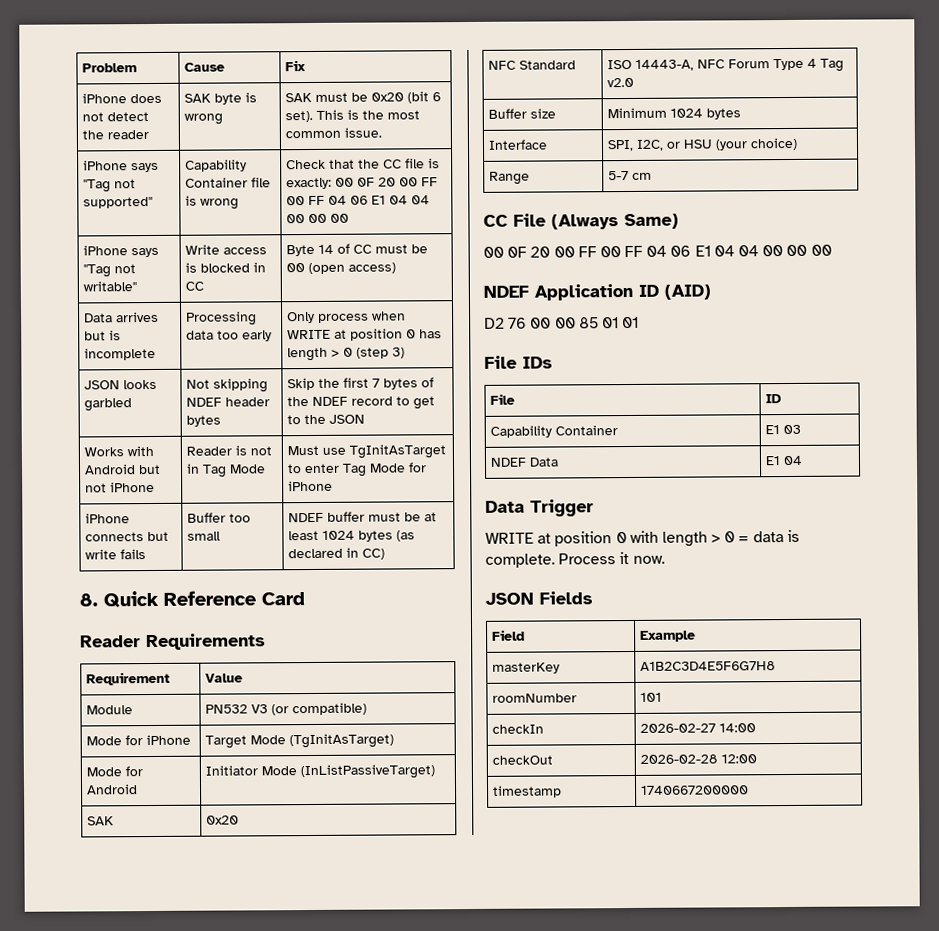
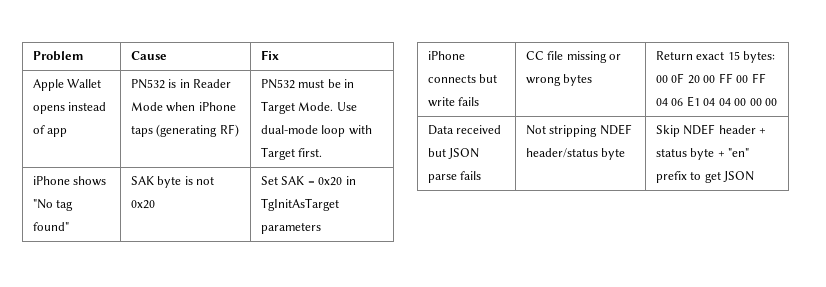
[82,93,163,104] [82,112,150,122] [82,130,150,140] [184,92,258,105] [184,113,224,125] [285,91,442,104] [285,109,421,123] [285,127,383,139] [83,160,160,173] [83,179,137,193] [83,196,154,209] [185,159,248,172] [185,177,272,188] [185,195,240,210] [286,158,441,170] [286,177,333,190] iPhone does not detect the reader | SAK byte is wrong | SAK must be 0x20 (bit 6 set). This is the most common issue. // iPhone says "Tag not supported" | Capability Container file is wrong | Check that the CC file is exactly: -> [32,79,102,91] [32,102,107,114] [32,125,68,137] [130,79,232,89] [130,102,236,112] [130,124,239,137] [260,79,355,89] [260,101,357,114] [260,125,372,137] [260,147,323,160] [32,176,107,186] [32,199,74,211] [32,222,69,231] [130,176,215,188] [130,200,155,209] [260,176,356,186] [260,198,339,211] [260,222,321,234] [427,51,465,60] [427,74,498,83] [427,97,480,107] [525,51,622,63] [525,74,593,86] [655,51,776,63] Apple Wallet opens instead of app | PN532 is in Reader Mode when iPhone taps (generating RF) | PN532 must be in Target Mode. Use dual-mode loop with Target first. // iPhone shows "No tag found" | SAK byte is not 0x20 | Set SAK = 0x20 in TgInitAsTarget parameters // iPhone connects but write fails | CC file missing or wrong bytes | Return exact 15 bytes:
[83,245,160,258] [83,264,137,278] [83,281,138,292] [185,244,268,255] [185,262,267,273] [185,281,205,291] [286,243,429,257] [286,262,397,275] [84,311,160,323] [84,330,122,341] [84,347,157,361] [186,311,258,326] [186,330,273,342] [287,311,407,324] [287,328,443,341] [287,347,406,362] [84,379,158,390] [84,398,133,412] [186,378,269,393] [186,397,271,407] [186,415,222,427] [287,377,435,391] [287,396,436,410] [287,414,366,425] [84,445,155,457] [84,464,162,475] [85,481,156,493] [186,445,273,456] [186,463,267,478] [287,444,447,459] [287,462,428,477] [288,480,334,492] [85,513,131,524] [85,531,170,542] [85,549,147,560] [187,512,252,523] [187,531,222,541] [288,511,438,523] [288,530,416,542] [288,547,386,560] [79,590,305,608] [80,633,266,651] [86,671,171,686] [205,673,244,683] [86,705,134,715] [205,702,368,716] [86,734,192,746] [205,733,395,749] [86,766,144,777] [86,784,139,795] [205,764,436,780] [87,816,115,826] [206,815,240,825] [488,60,577,70] [607,58,845,72] [607,77,635,88] [488,108,557,119] [607,107,742,120] [488,139,549,150] [607,137,799,152] [489,171,531,185] [608,170,653,181] [483,213,679,230] [483,244,832,258] [483,283,711,301] [484,316,640,329] [484,355,553,369] [490,393,516,405] [765,394,783,404] [490,425,619,438] [765,424,802,435] [490,457,560,467] [765,455,804,466] [485,499,594,517] [485,529,800,547] [485,551,665,568] [485,591,593,605] [492,629,526,641] [640,630,697,642] [492,662,561,674] [640,661,777,671] [492,693,578,703] [640,692,663,702] [492,724,545,734] [640,723,757,733] [492,755,554,765] [640,754,758,764] [493,785,563,798] [641,785,750,795] iPhone says "Tag not writable" | Write access is blocked in CC | Byte 14 of CC must be 00 (open access) // Data arrives but is incomplete | Processing data too early | Only process when WRITE at position 0 has length > 0 (step 3) // JSON looks garbled | Not skipping NDEF header bytes | Skip the first 7 bytes of the NDEF record to get to the JSON // Works with Android but not iPhone | Reader is not in Tag Mode | Must use TgInitAsTarget to enter Tag Mode for iPhone // iPhone connects but write fails | Buffer too small | NDEF buffer must be at least 1024 bytes (as declared in CC) // 8. Quick Reference Card // Reader Requirements // Requirement | Value // Module | PN532 V3 (or compatible) // Mode for iPhone | Target Mode (TgInitAsTarget) // Mode for Android | Initiator Mode (InListPassiveTarget) // SAK | 0x20 // NFC Standard | ISO 14443-A, NFC Forum Type 4 Tag v2.0 // Buffer size | Minimum 1024 bytes // Interface | SPI, I2C, or HSU (your choice) // Range | 5-7 cm // CC File (Always Same) // 00 0F 20 00 FF 00 FF 04 06 E1 04 04 00 00 00 // NDEF Application ID (AID) // D2 76 00 00 85 01 01 // File IDs // File | ID // Capability Container | E1 03 // NDEF Data | E1 04 // Data Trigger // WRITE at position 0 with length > 0 = data is complete. Process it now. // JSON Fields // Field | Example // masterKey | A1B2C3D4E5F6G7H8 // roomNumber | 101 // checkIn | 2026-02-27 14:00 // checkOut | 2026-02-28 12:00 // timestamp | 1740667200000 -> [427,125,502,135] [427,148,480,159] [427,171,482,183] [525,124,632,137] [525,148,626,160] [655,124,767,137] [655,148,750,160] [655,171,755,183] Data received but JSON parse fails | Not stripping NDEF header/status byte | Skip NDEF header + status byte + "en" prefix to get JSON

